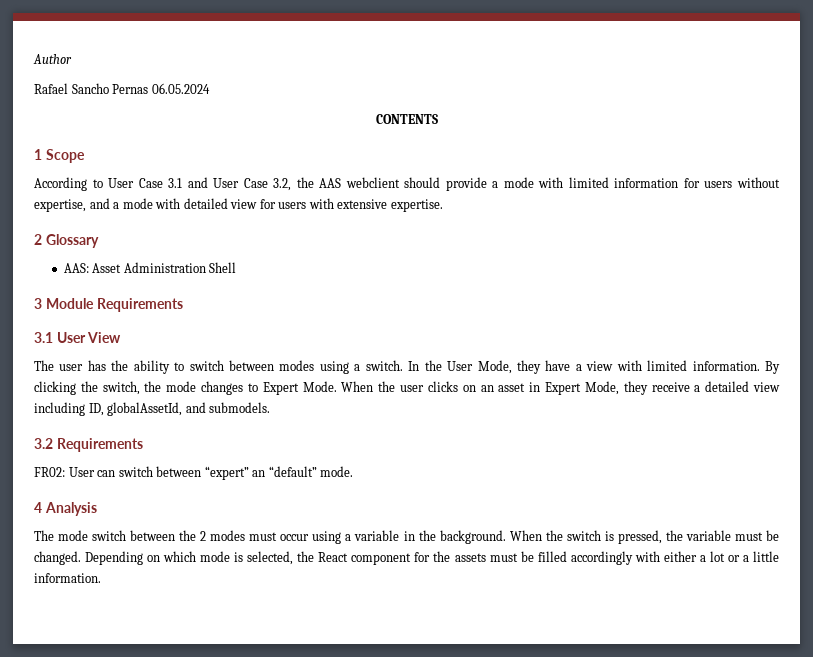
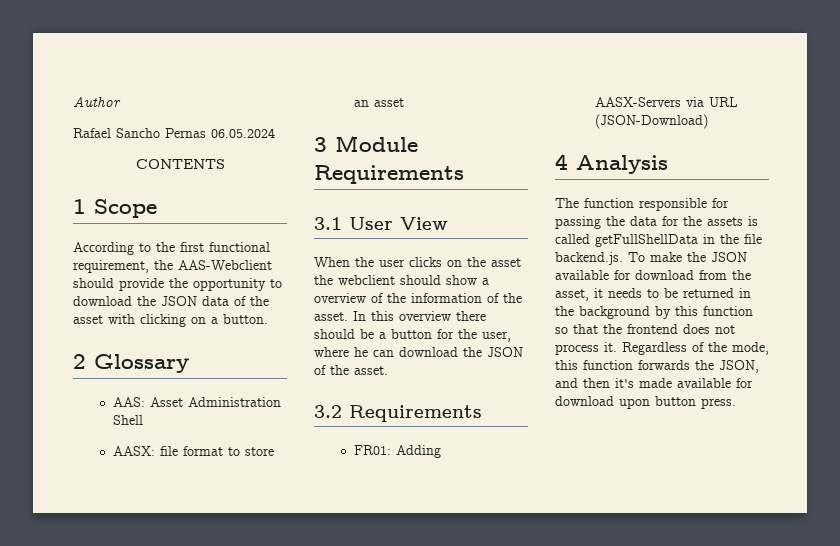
[108,177,780,191] [34,198,443,212] User Case 3.1 and User Case 3.2, the AAS webclient should provide a mode with limited information for users without expertise, and a mode with detailed view for users with extensive expertise. -> [156,242,270,252] [73,260,272,273] [73,278,282,291] [73,296,269,306] [73,314,268,327] the first functional requirement, the AAS-Webclient should provide the opportunity to download the JSON data of the asset with clicking on a button.
(237, 267) none -> [112,446,274,456] [353,98,404,107] // AASX: file format to store an asset
[34,360,780,374] [34,381,337,395] The user has the ability to switch between modes using a switch. In the User Mode, they have a view with limited information. By clicking the switch, the mode changes to Expert Mode. -> (448, 223) none
[480,381,781,395] [34,402,271,416] [34,438,143,452] [34,466,354,480] [34,502,97,516] [34,530,780,544] [34,551,780,565] [34,573,101,583] an asset in Expert Mode, they receive a detailed view including ID, globalAssetId, and submodels. // 3.2 Requirements // FR02: User can switch between “expert” an “default” mode. // 4 Analysis // The mode switch between the 2 modes must occur using a variable in the background. When the switch is pressed, the variable must be changed. Depending on which mode is selected, the React component for the assets must be filled accordingly with either a lot or a little information. -> [467,257,521,267] [314,275,489,285] [314,293,522,303] [314,311,486,321] [314,329,511,342] [314,347,523,357] [314,365,388,375] [314,405,482,422] [353,445,441,458] [594,97,738,107] [594,114,708,129] [555,154,668,174] [555,198,729,211] [555,216,758,229] [555,234,762,247] [555,252,747,265] [555,270,751,280] [555,288,751,301] [555,306,753,319] [555,324,735,334] [555,342,769,355] [555,360,759,373] [555,378,753,388] [555,396,736,409] the asset the webclient should show a overview of the information of the asset. In this overview there should be a button for the user, where he can download the JSON of the asset. // 3.2 Requirements // FR01: Adding AASX-Servers via URL (JSON-Download) // 4 Analysis // The function responsible for passing the data for the assets is called getFullShellData in the file backend.js. To make the JSON available for download from the asset, it needs to be returned in the background by this function so that the frontend does not process it. Regardless of the mode, this function forwards the JSON, and then it's made available for download upon button press.

